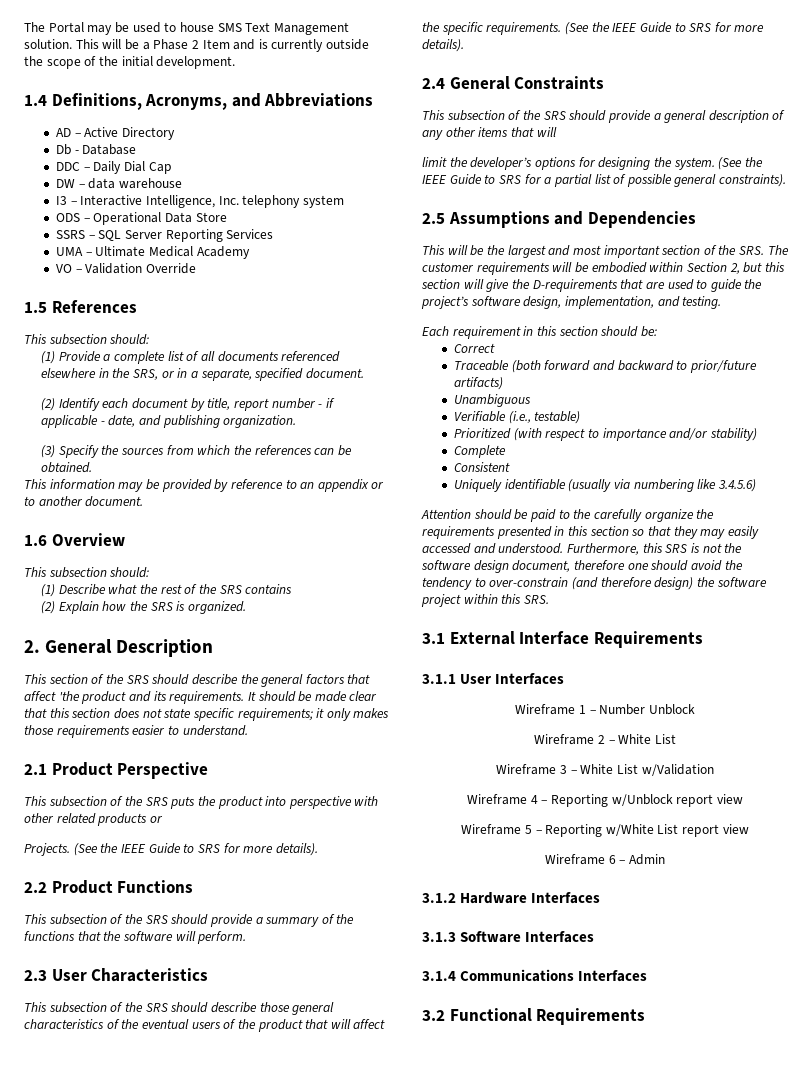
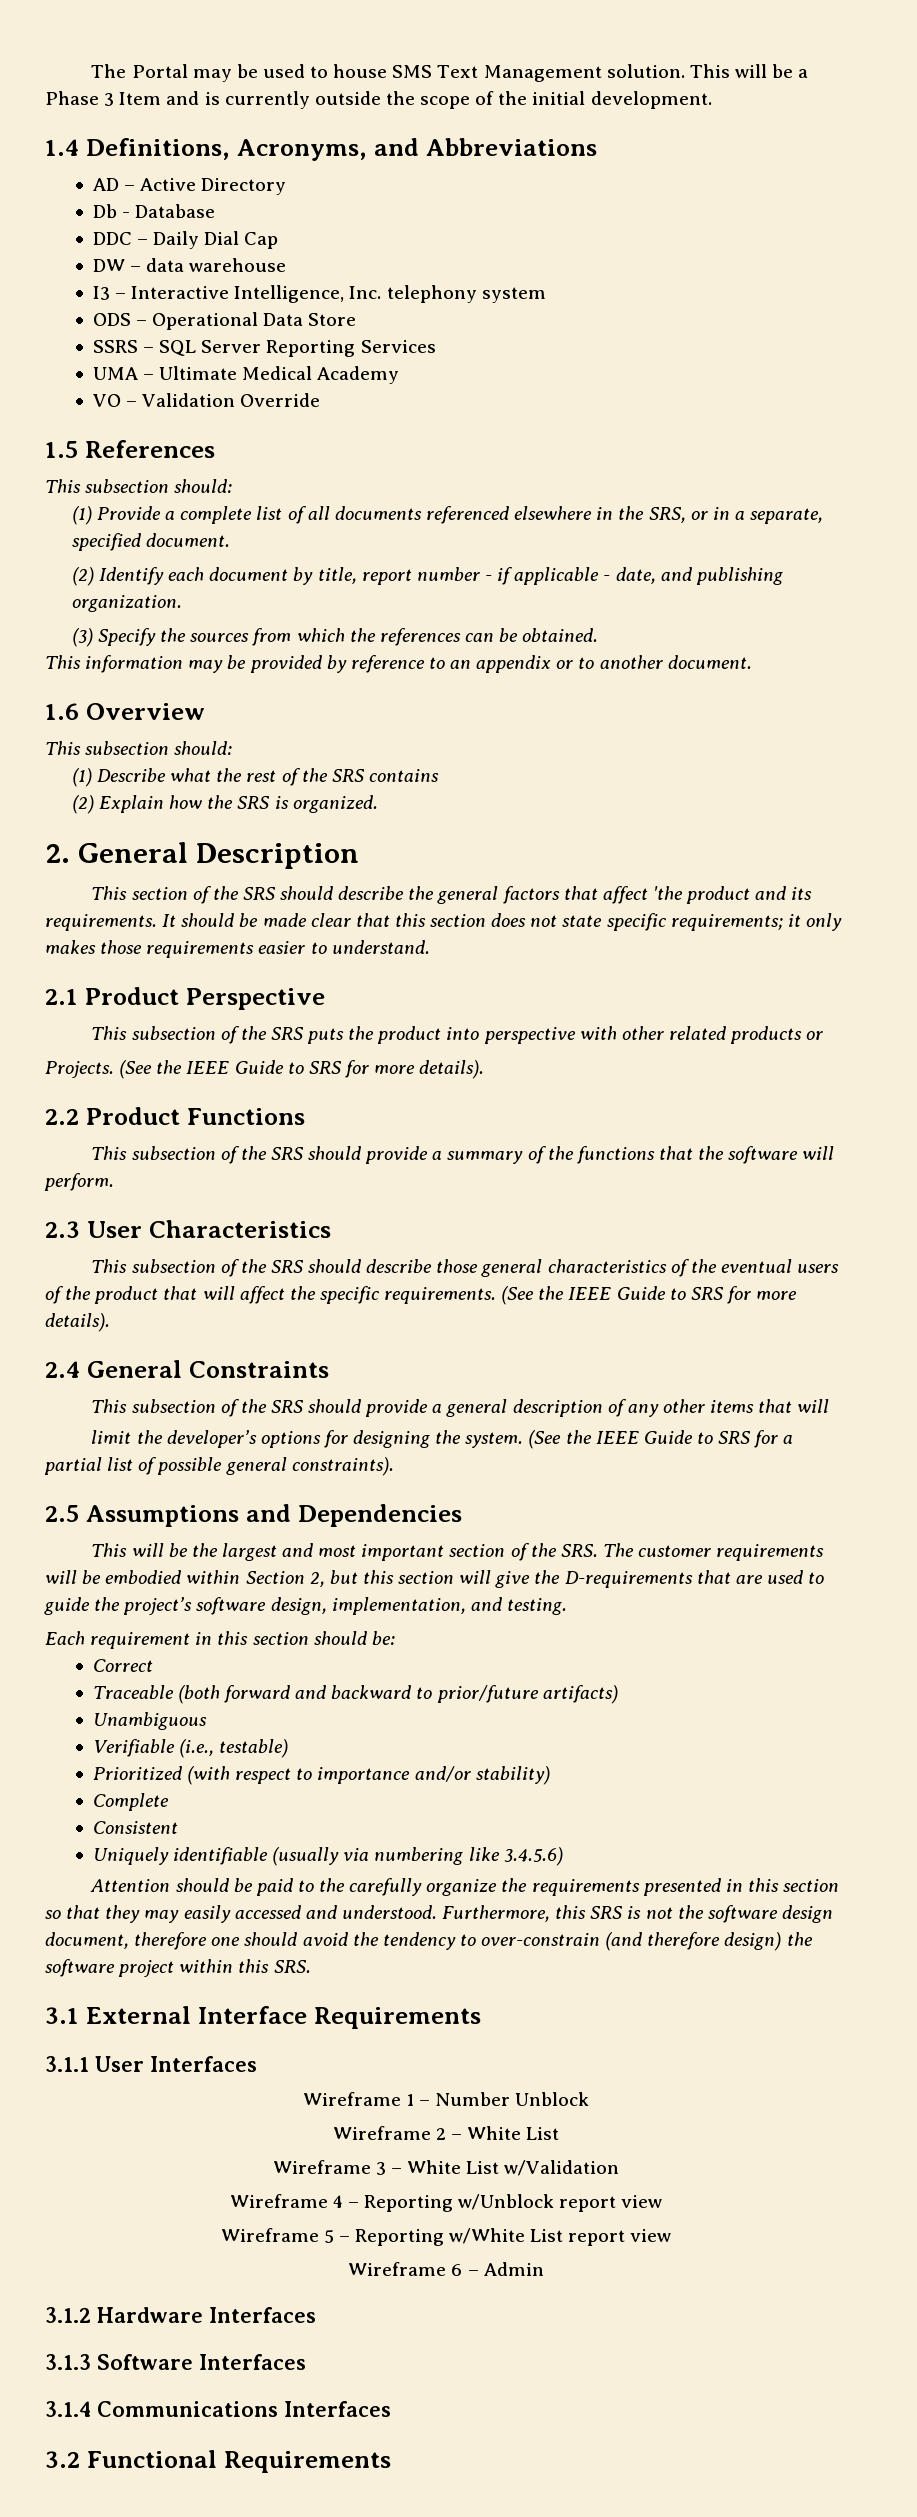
[191,40,199,49] 2 -> [104,93,115,106] 3

